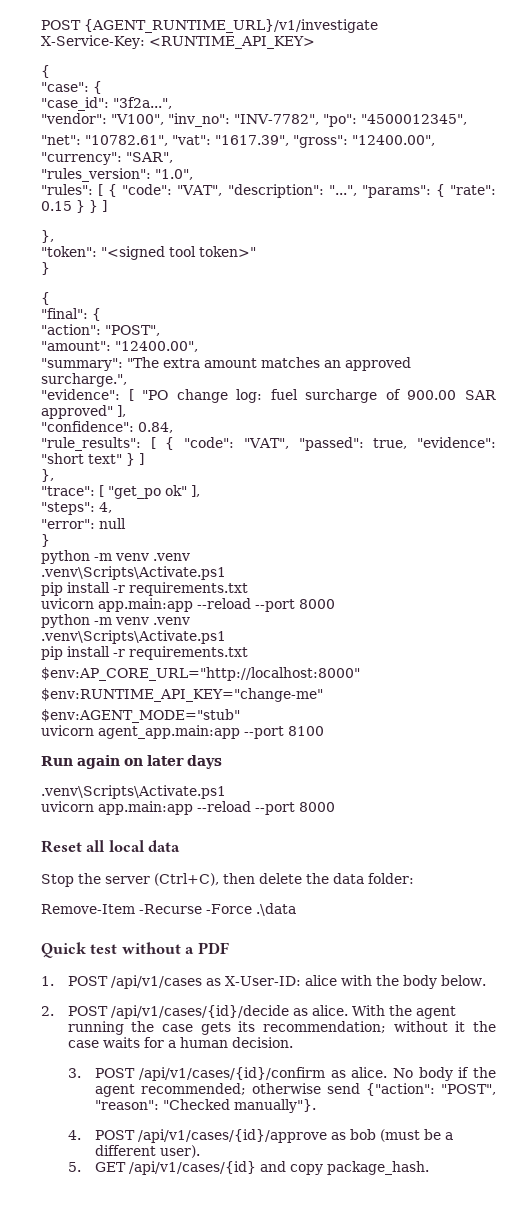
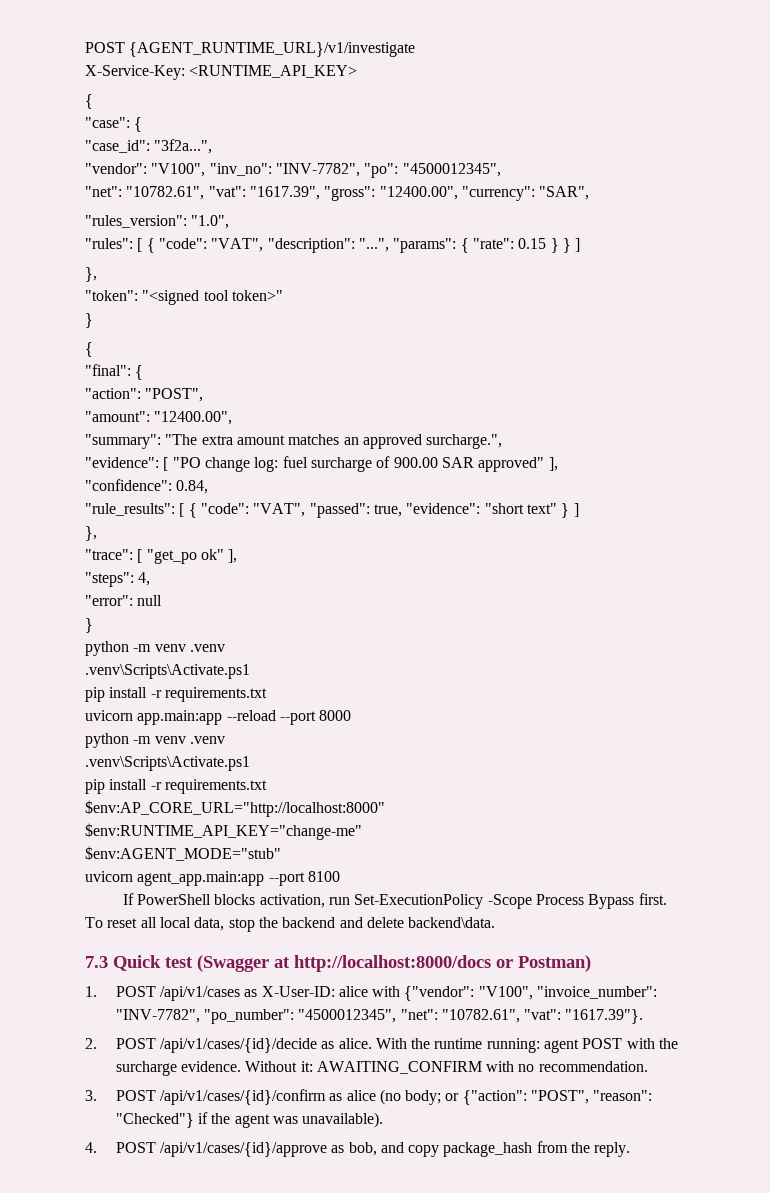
[41,755,222,769] [41,785,226,799] [41,801,335,815] [41,840,181,853] [41,873,414,887] [41,903,296,916] [41,942,229,958] Run again on later days // .venv\Scripts\Activate.ps1 // uvicorn app.main:app --reload --port 8000 // Reset all local data // Stop the server (Ctrl+C), then delete the data folder: // Remove-Item -Recurse -Force .\data // Quick test without a PDF -> [122,893,667,909] [85,917,496,932] [85,955,591,972] If PowerShell blocks activation, run Set-ExecutionPolicy -Scope Process Bypass first. To reset all local data, stop the backend and delete backend\data. // 7.3 Quick test (Swagger at http://localhost:8000/docs or Postman)
[375,975,486,989] the body below. -> [404,986,658,1001] [115,1009,644,1024] {"vendor": "V100", "invoice_number": "INV-7782", "po_number": "4500012345", "net": "10782.61", "vat": "1617.39"}.
[415,1006,456,1019] [67,1021,497,1035] [67,1037,293,1048] [67,1067,496,1081] [94,1083,497,1097] [94,1099,316,1113] [67,1129,453,1143] [94,1145,200,1158] [67,1161,429,1175] agent running the case gets its recommendation; without it the case waits for a human decision. // 3. POST /api/v1/cases/{id}/confirm as alice. No body if the agent recommended; otherwise send {"action": "POST", "reason": "Checked manually"}. // 4. POST /api/v1/cases/{id}/approve as bob (must be a different user). // 5. GET /api/v1/cases/{id} and copy package_hash. -> [434,1038,679,1053] [115,1061,648,1076] [85,1089,653,1105] [115,1112,384,1128] [85,1141,631,1157] runtime running: agent POST with the surcharge evidence. Without it: AWAITING_CONFIRM with no recommendation. // 3. POST /api/v1/cases/{id}/confirm as alice (no body; or {"action": "POST", "reason": "Checked"} if the agent was unavailable). // 4. POST /api/v1/cases/{id}/approve as bob, and copy package_hash from the reply.

